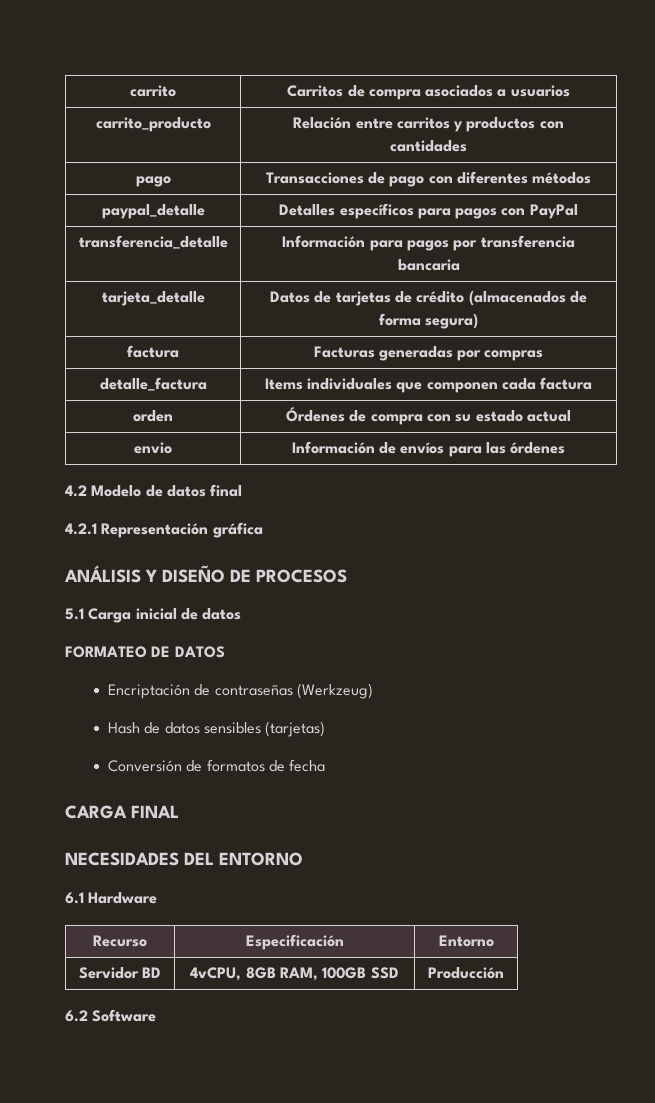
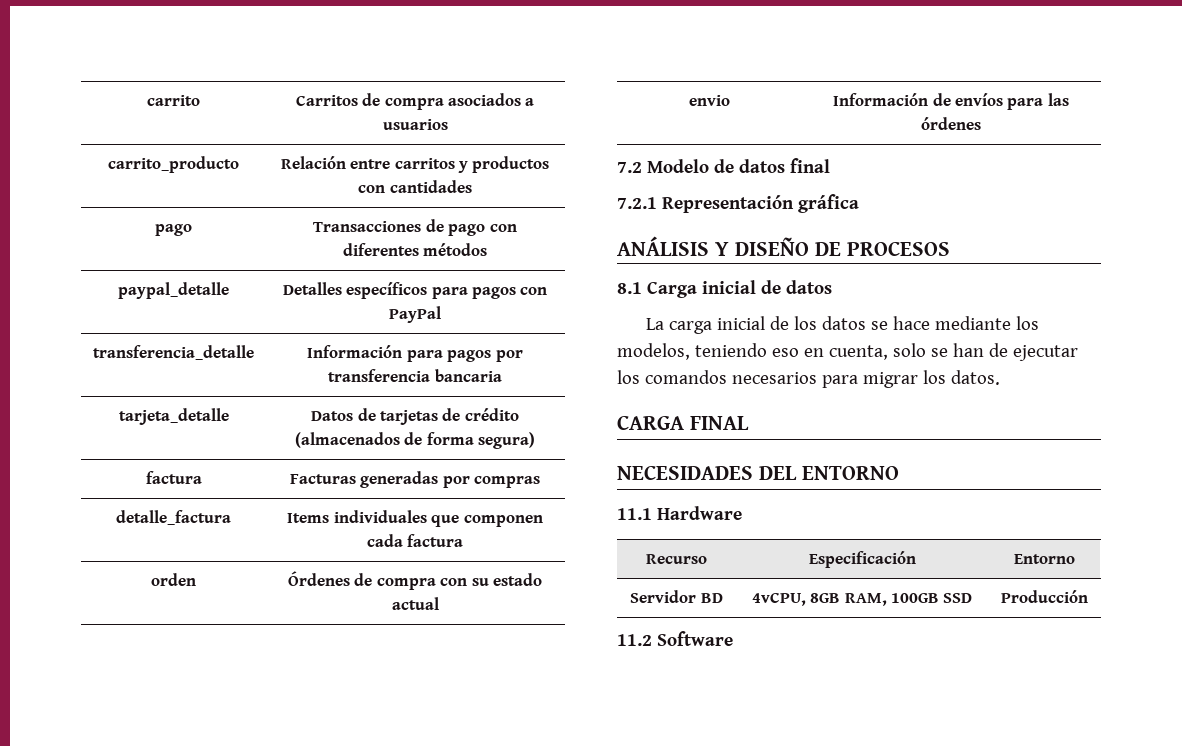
[65,485,87,497] 4.2 -> [617,162,642,173] 7.2
[65,523,97,535] 4.2.1 -> [617,197,657,209] 7.2.1
[65,608,84,620] 5.1 -> [617,282,642,294] 8.1
[65,646,225,658] [107,683,373,699] [107,721,326,737] [107,759,326,772] FORMATEO DE DATOS // Encriptación de contraseñas (Werkzeug) // Hash de datos sensibles (tarjetas) // Conversión de formatos de fecha -> [646,316,1040,334] [617,343,1078,361] [617,370,1000,388] La carga inicial de los datos se hace mediante los modelos, teniendo eso en cuenta, solo se han de ejecutar los comandos necesarios para migrar los datos.
[65,892,84,904] 6.1 -> [617,508,652,520] 11.1
[65,1010,88,1022] 6.2 -> [617,634,652,646] 11.2

